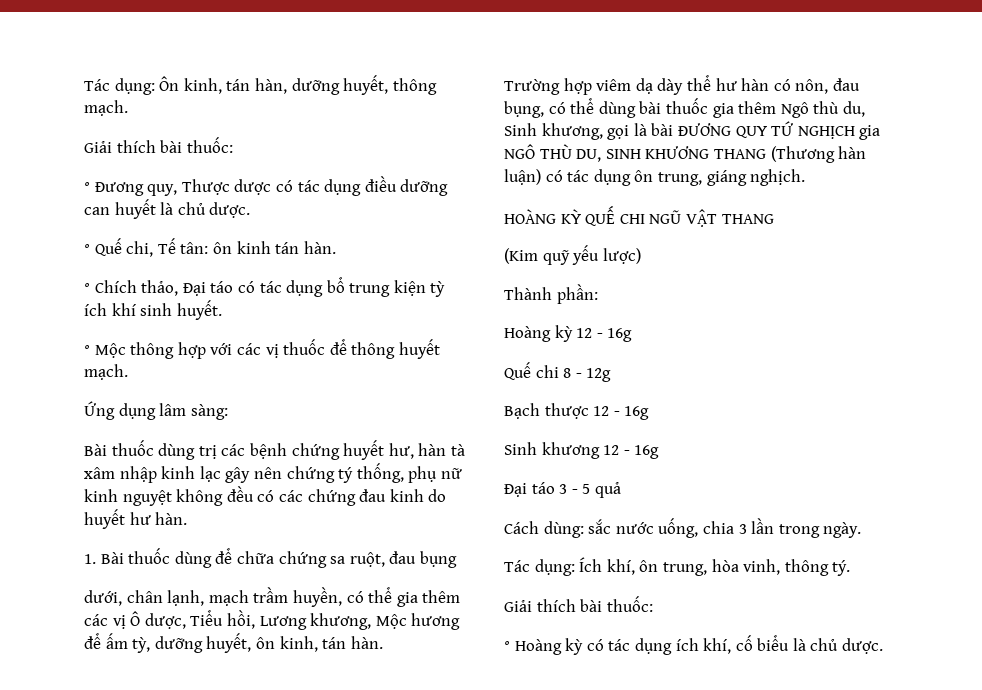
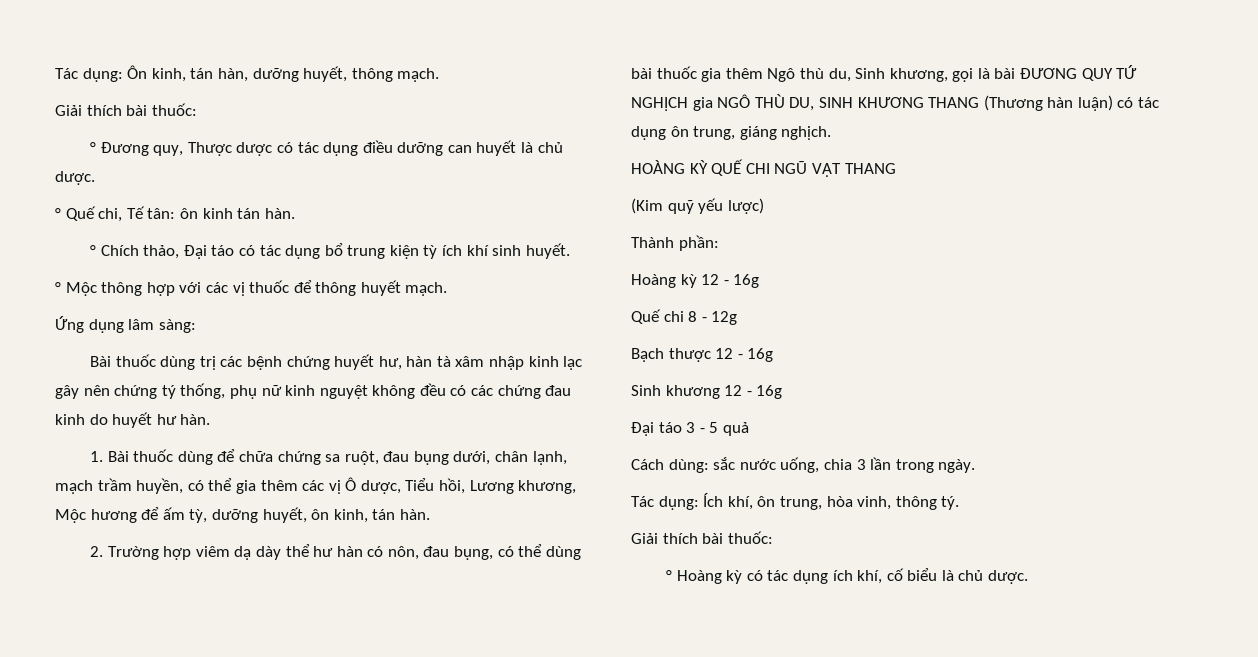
(457, 559) // -> (449, 458) none
(383, 642) none -> [89,546,103,557] 2.

